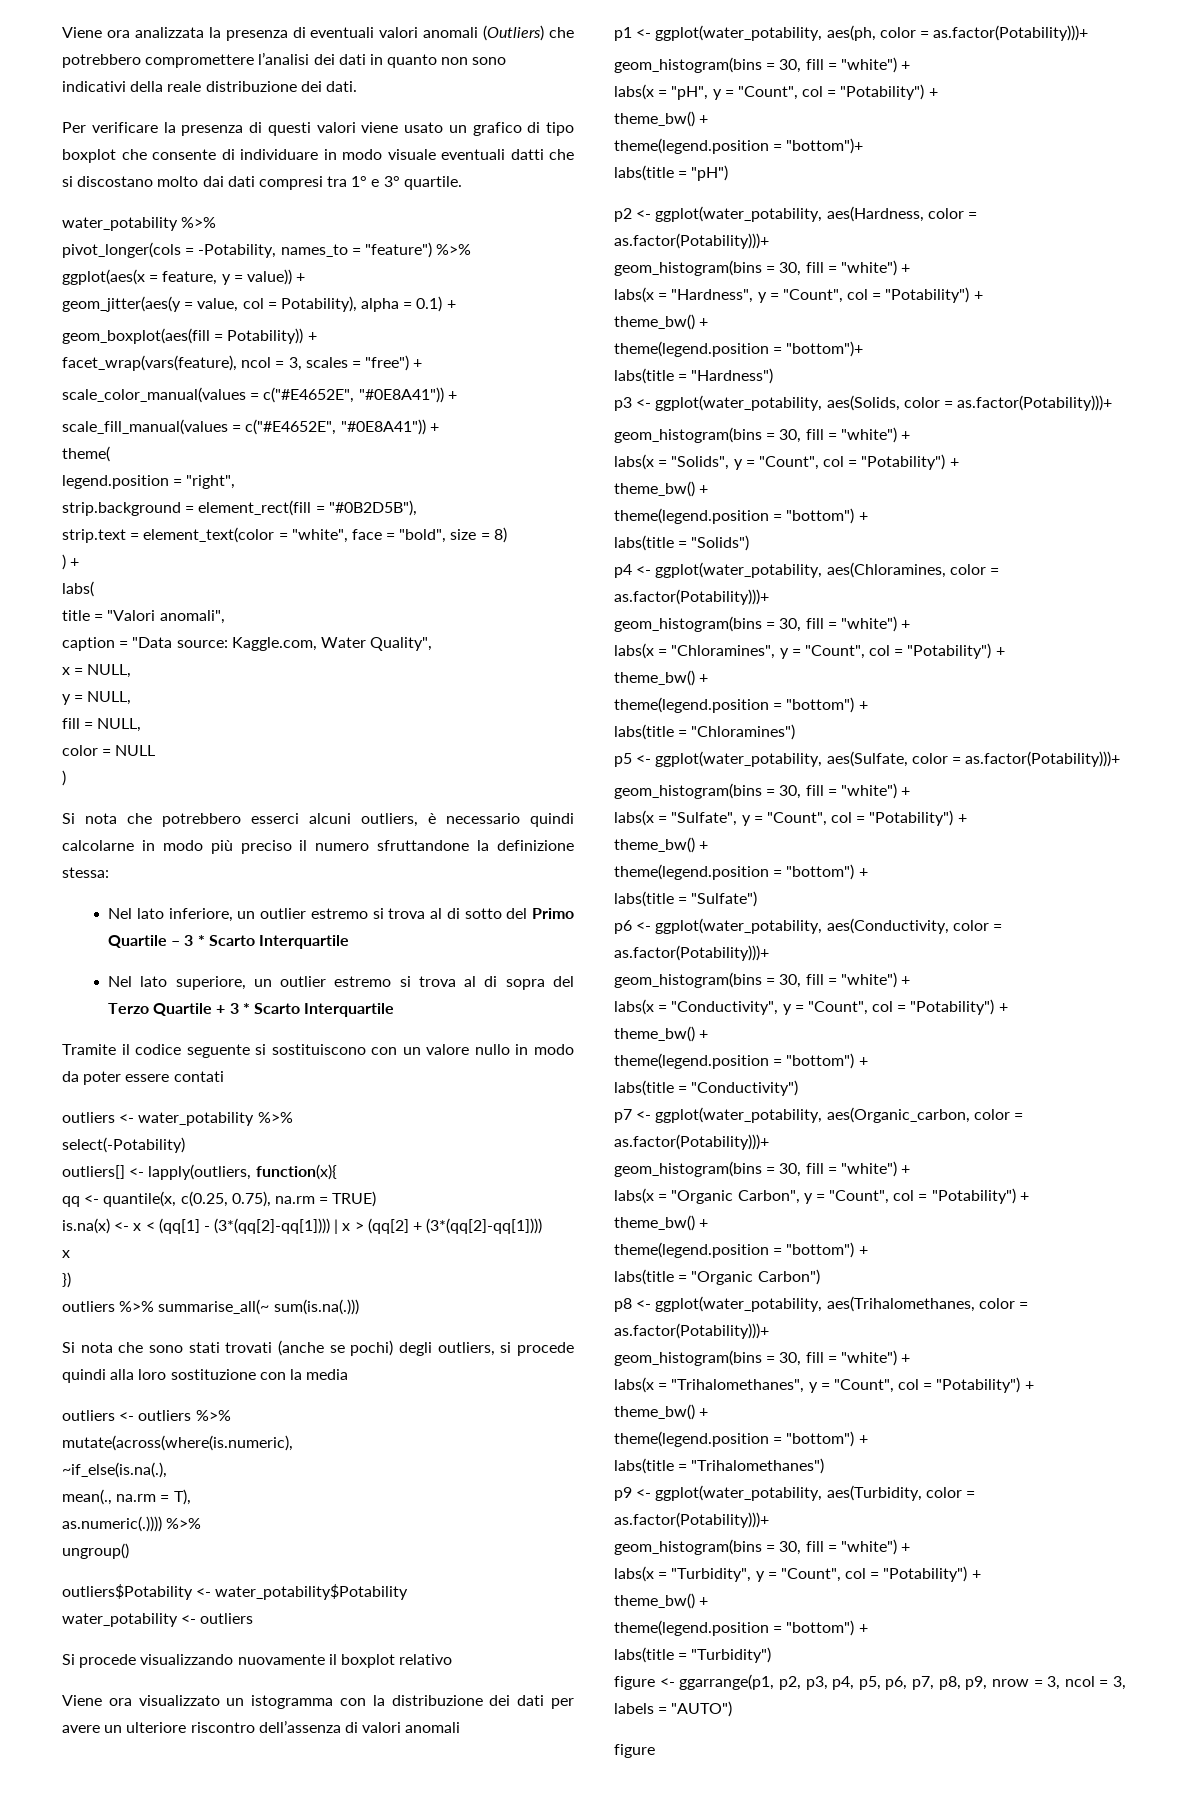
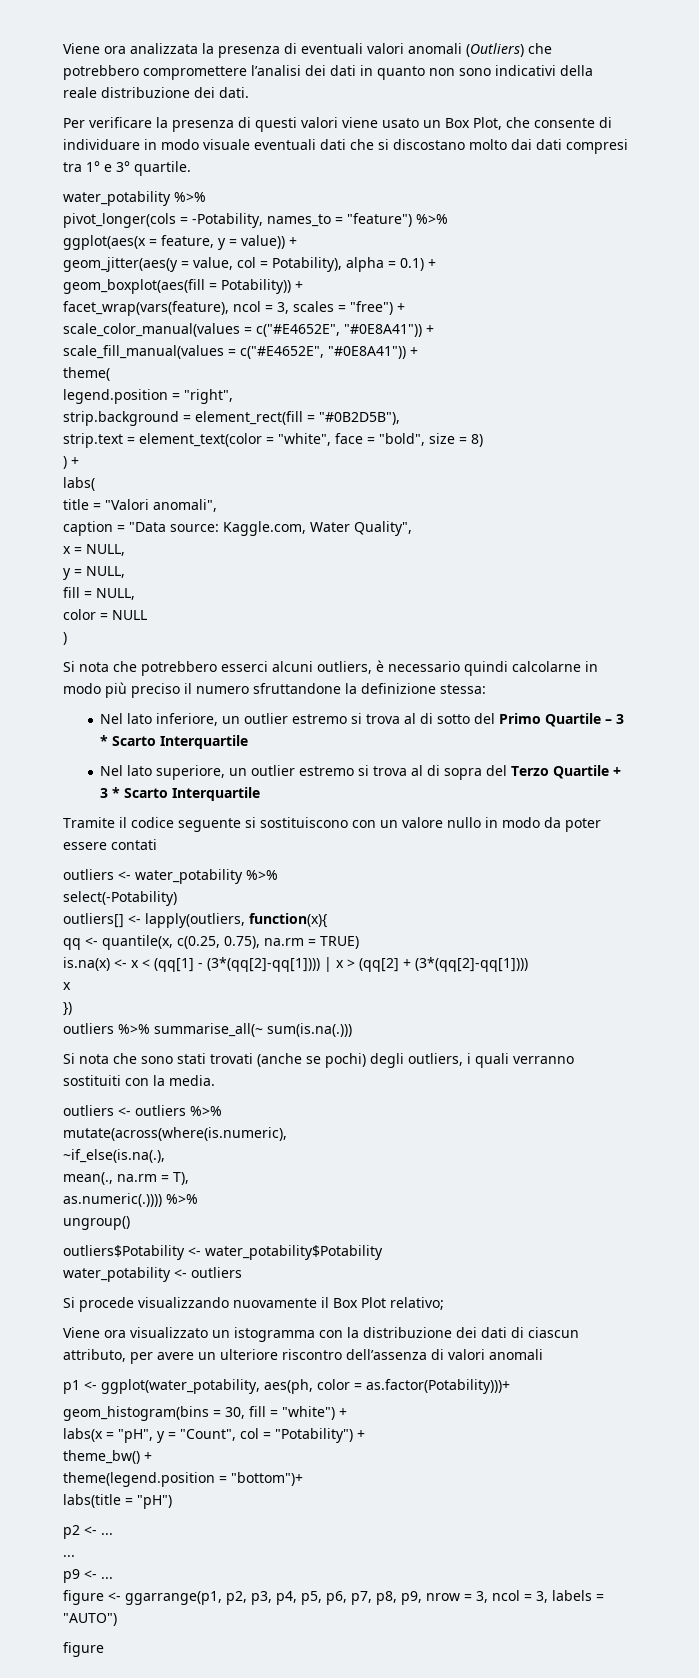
[472,122,574,136] [62,149,116,163] grafico di tipo boxplot -> [445,117,502,130] Box Plot,
[510,149,544,160] datti -> [320,139,346,150] dati
[500,1342,575,1356] [62,1369,349,1383] si procede quindi alla loro sostituzione con la media -> [467,1053,574,1068] [63,1075,215,1086] i quali verranno sostituiti con la media.
[340,1654,453,1668] boxplot relativo -> [333,1297,444,1310] Box Plot relativo;
(545, 1700) none -> [511,1327,579,1338] [63,1349,126,1362] di ciascun attributo,
[655,206,977,222] [614,233,769,249] [614,260,911,276] [614,287,983,303] [614,314,709,330] [614,341,864,357] [614,368,774,384] [614,395,1113,411] [614,427,911,443] [614,454,959,470] [614,481,709,497] [614,508,868,524] [614,535,750,551] [614,562,999,578] [614,589,769,605] [614,616,911,632] [614,643,1005,659] [614,670,709,686] [614,697,868,713] [614,724,796,740] [614,751,1121,767] [614,783,911,799] [614,810,967,826] [614,837,709,853] [614,864,868,880] [614,891,758,907] [614,918,1002,934] [614,945,769,961] [614,972,911,988] [614,999,1008,1015] [614,1026,709,1042] [614,1053,868,1069] [614,1080,799,1096] [614,1107,1023,1123] [614,1134,769,1150] [614,1161,911,1177] [614,1188,1029,1204] [614,1215,709,1231] [614,1242,868,1258] [614,1269,820,1285] [614,1296,1028,1312] [614,1323,769,1339] [614,1350,911,1366] [614,1377,1034,1393] [614,1404,709,1420] [614,1431,868,1447] [614,1458,825,1474] [614,1485,975,1501] [614,1512,769,1528] [614,1539,911,1555] [614,1566,981,1582] [614,1593,709,1609] [614,1620,868,1636] [614,1647,772,1663] ggplot(water_potability, aes(Hardness, color = as.factor(Potability)))+ // geom_histogram(bins = 30, fill = "white") + // labs(x = "Hardness", y = "Count", col = "Potability") + // theme_bw() + // theme(legend.position = "bottom")+ // labs(title = "Hardness") // p3 <- ggplot(water_potability, aes(Solids, color = as.factor(Potability)))+ // geom_histogram(bins = 30, fill = "white") + // labs(x = "Solids", y = "Count", col = "Potability") + // theme_bw() + // theme(legend.position = "bottom") + // labs(title = "Solids") // p4 <- ggplot(water_potability, aes(Chloramines, color = as.factor(Potability)))+ // geom_histogram(bins = 30, fill = "white") + // labs(x = "Chloramines", y = "Count", col = "Potability") + // theme_bw() + // theme(legend.position = "bottom") + // labs(title = "Chloramines") // p5 <- ggplot(water_potability, aes(Sulfate, color = as.factor(Potability)))+ // geom_histogram(bins = 30, fill = "white") + // labs(x = "Sulfate", y = "Count", col = "Potability") + // theme_bw() + // theme(legend.position = "bottom") + // labs(title = "Sulfate") // p6 <- ggplot(water_potability, aes(Conductivity, color = as.factor(Potability)))+ // geom_histogram(bins = 30, fill = "white") + // labs(x = "Conductivity", y = "Count", col = "Potability") + // theme_bw() + // theme(legend.position = "bottom") + // labs(title = "Conductivity") // p7 <- ggplot(water_potability, aes(Organic_carbon, color = as.factor(Potability)))+ // geom_histogram(bins = 30, fill = "white") + // labs(x = "Organic Carbon", y = "Count", col = "Potability") + // theme_bw() + // theme(legend.position = "bottom") + // labs(title = "Organic Carbon") // p8 <- ggplot(water_potability, aes(Trihalomethanes, color = as.factor(Potability)))+ // geom_histogram(bins = 30, fill = "white") + // labs(x = "Trihalomethanes", y = "Count", col = "Potability") + // theme_bw() + // theme(legend.position = "bottom") + // labs(title = "Trihalomethanes") // p9 <- ggplot(water_potability, aes(Turbidity, color = as.factor(Potability)))+ // geom_histogram(bins = 30, fill = "white") + // labs(x = "Turbidity", y = "Count", col = "Potability") + // theme_bw() + // theme(legend.position = "bottom") + // labs(title = "Turbidity") -> [101,1533,113,1535] [63,1555,75,1557] [63,1569,113,1583] ... // ... // p9 <- ...

